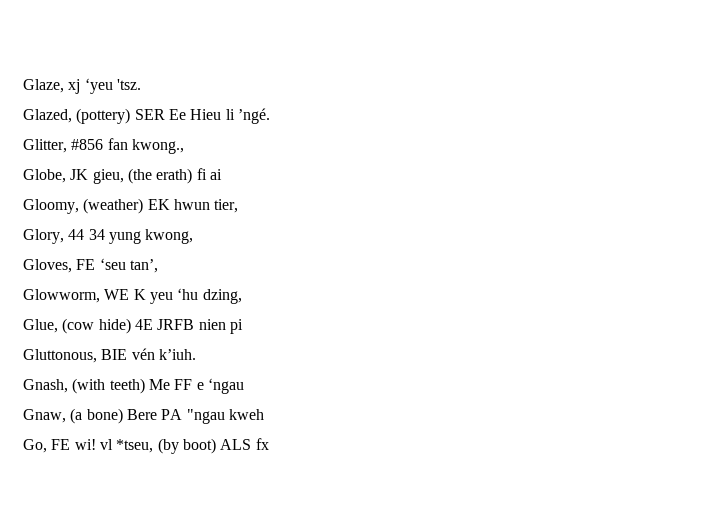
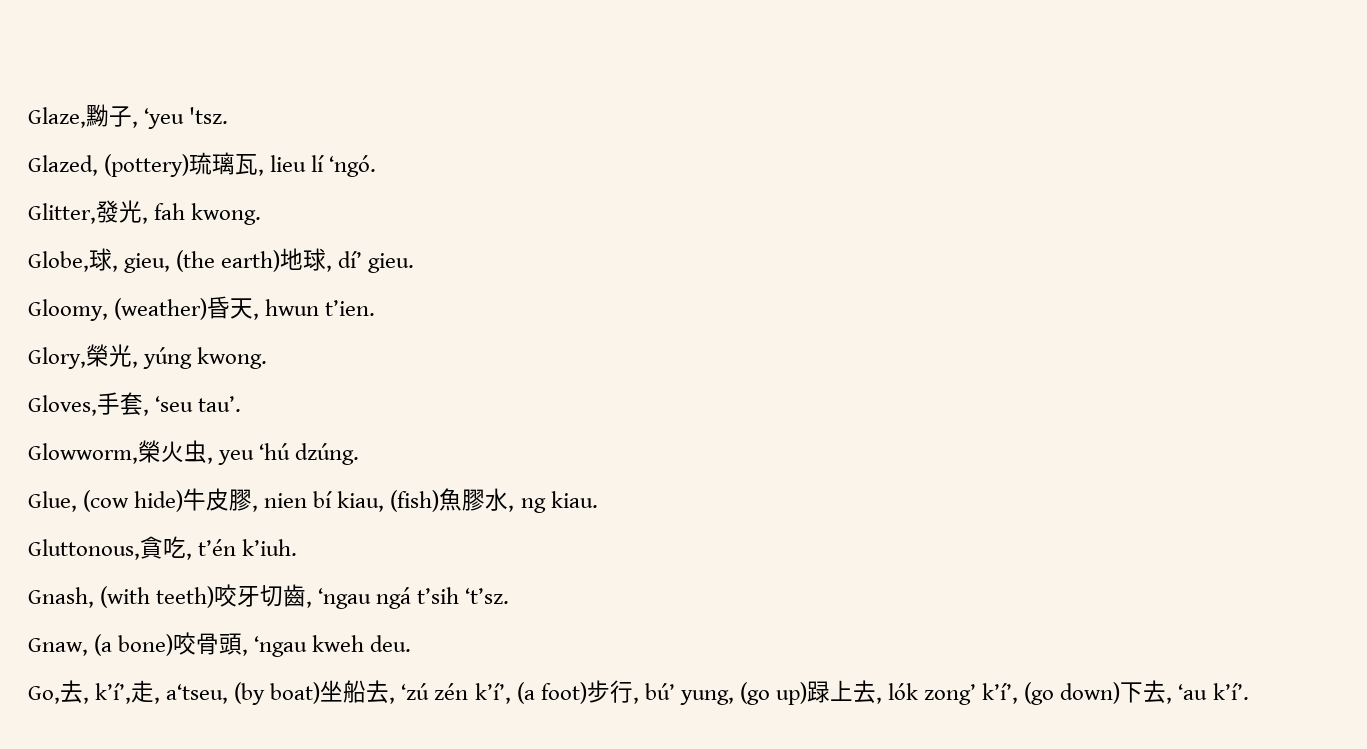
[68,79,81,94] xj -> [86,104,138,128] 黝子,
[134,108,270,124] [23,138,184,154] SER Ee Hieu li ’ngé. // Glitter, #856 fan kwong., -> [189,152,377,177] [28,200,262,225] 琉璃瓦, lieu lí ‘ngó. // Glitter,發光, fah kwong.
[70,169,89,180] JK -> [89,248,118,272] 球,
[156,168,222,184] [23,198,239,214] [23,229,194,244] [23,258,158,273] [23,288,242,304] [23,318,243,334] [23,348,196,363] [23,378,244,394] erath) fi ai // Gloomy, (weather) EK hwun tier, // Glory, 44 34 yung kwong, // Gloves, FE ‘seu tan’, // Glowworm, WE K yeu ‘hu dzing, // Glue, (cow hide) 4E JRFB nien pi // Gluttonous, BIE vén k’iuh. // Gnash, (with teeth) Me FF e ‘ngau -> [221,248,415,273] [28,296,376,321] [28,344,268,369] [28,392,242,416] [28,440,360,465] [28,488,598,513] [28,536,298,560] [28,584,510,609] earth)地球, dí’ gieu. // Gloomy, (weather)昏天, hwun t’ien. // Glory,榮光, yúng kwong. // Gloves,手套, ‘seu tau’. // Glowworm,榮火虫, yeu ‘hú dzúng. // Glue, (cow hide)牛皮膠, nien bí kiau, (fish)魚膠水, ng kiau. // Gluttonous,貪吃, t’én k’iuh. // Gnash, (with teeth)咬牙切齒, ‘ngau ngá t’sih ‘t’sz.
[126,409,225,424] Bere PA "ngau -> [173,632,308,657] 咬骨頭, ‘ngau
(264, 414) none -> [370,635,412,652] deu.
[51,438,269,454] FE wi! vl *tseu, (by boot) ALS fx -> [60,680,1249,705] 去, k’í’,走, a‘tseu, (by boat)坐船去, ‘zú zén k’í’, (a foot)步行, bú’ yung, (go up)䟿上去, lók zong’ k’í’, (go down)下去, ‘au k’í’.

